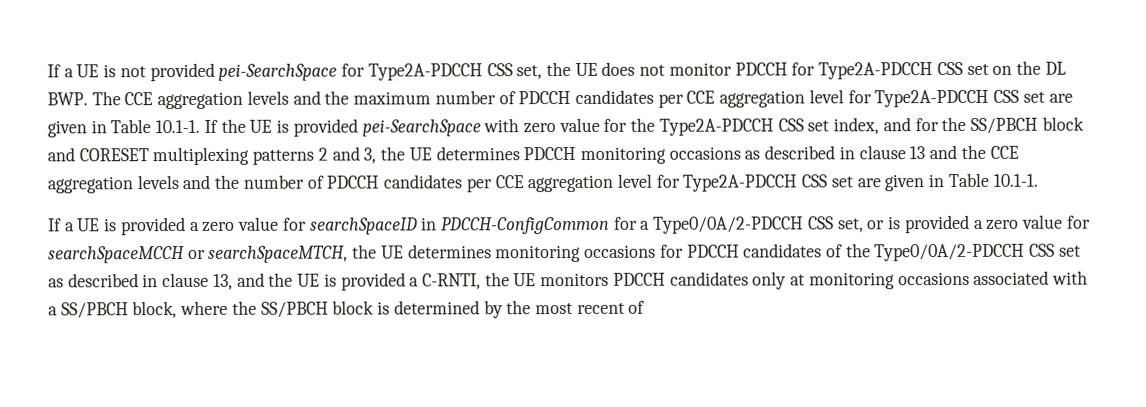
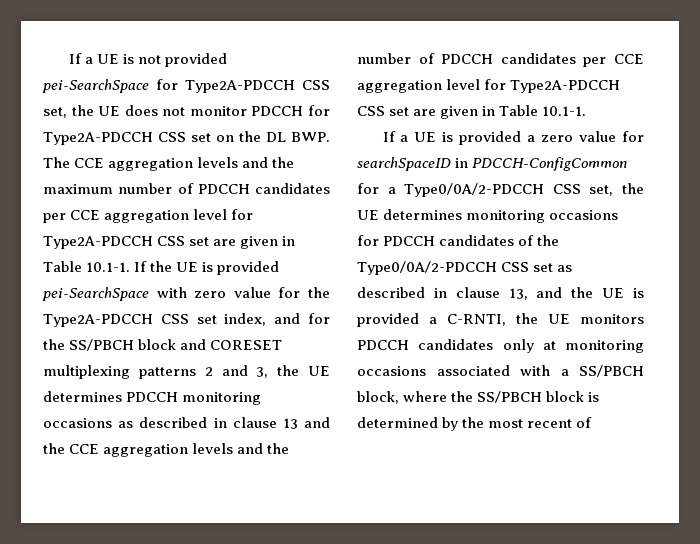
[867,214,1091,234] [48,245,349,264] or is provided a zero value for searchSpaceMCCH or searchSpaceMTCH, -> (614, 190) none

